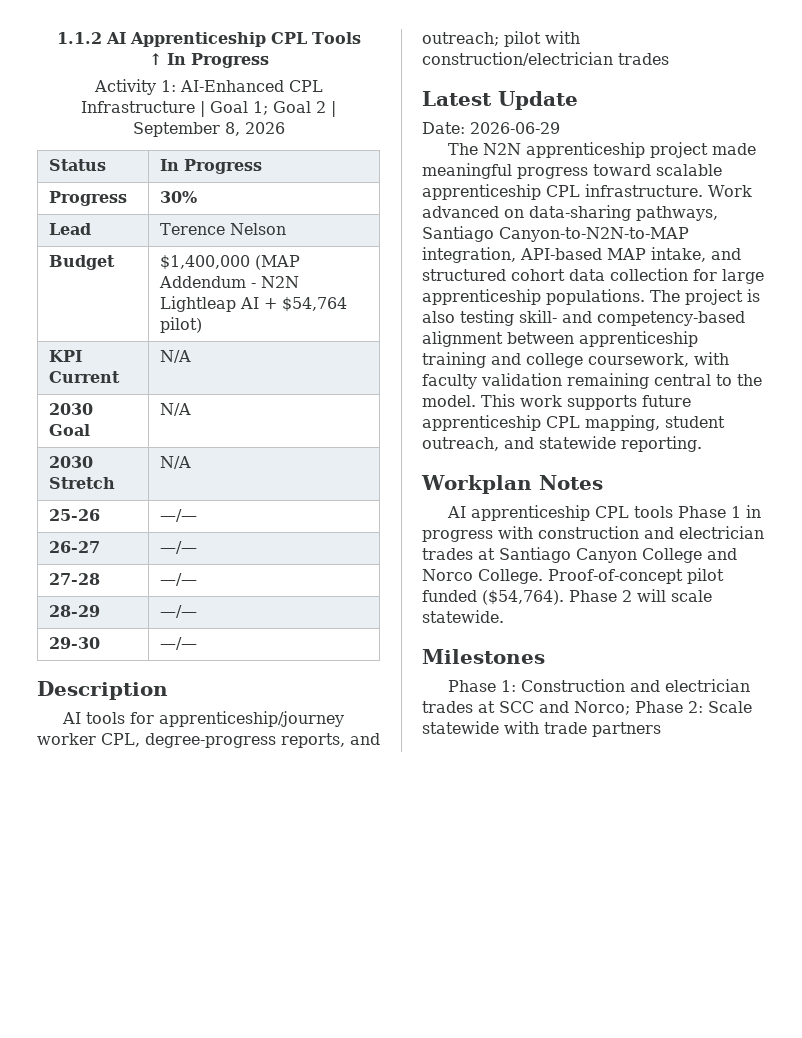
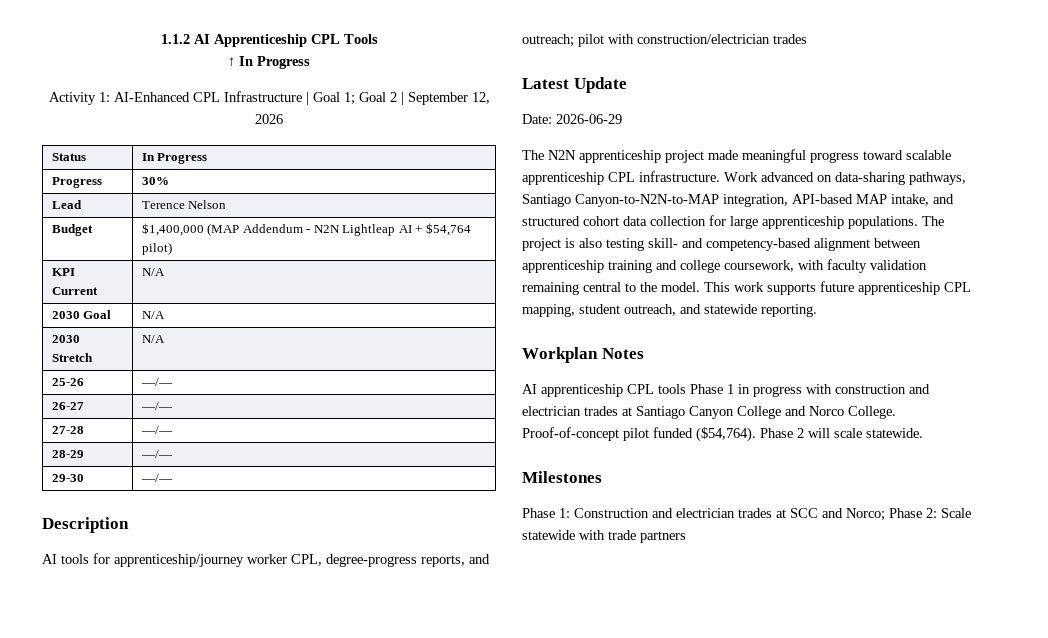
[224,122,240,136] 8, -> [471,92,490,104] 12,

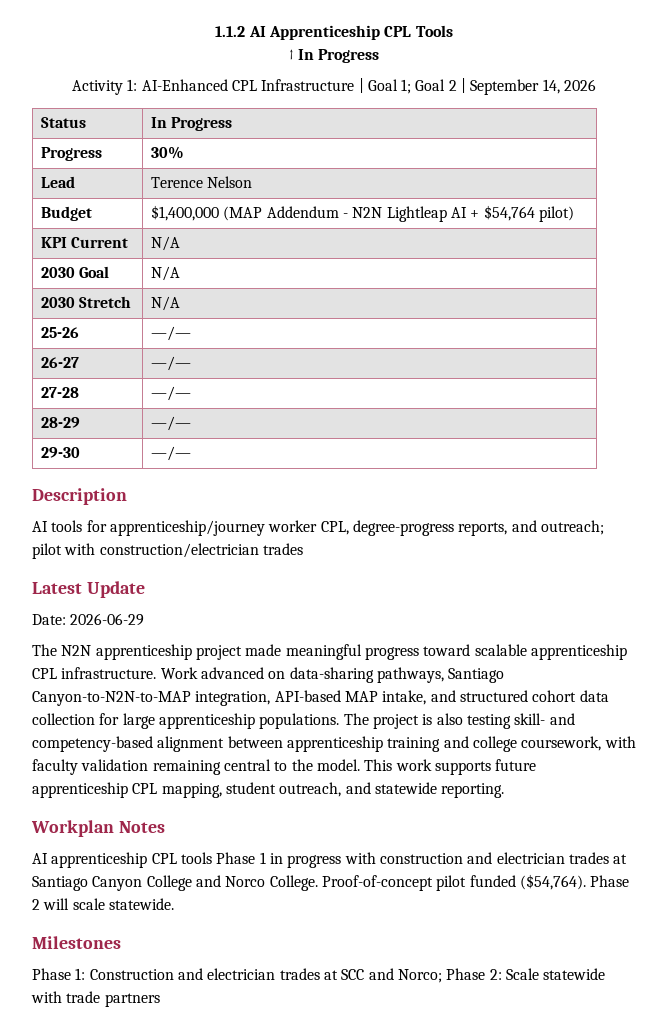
[471,92,490,104] 12, -> [542,79,560,94] 14,

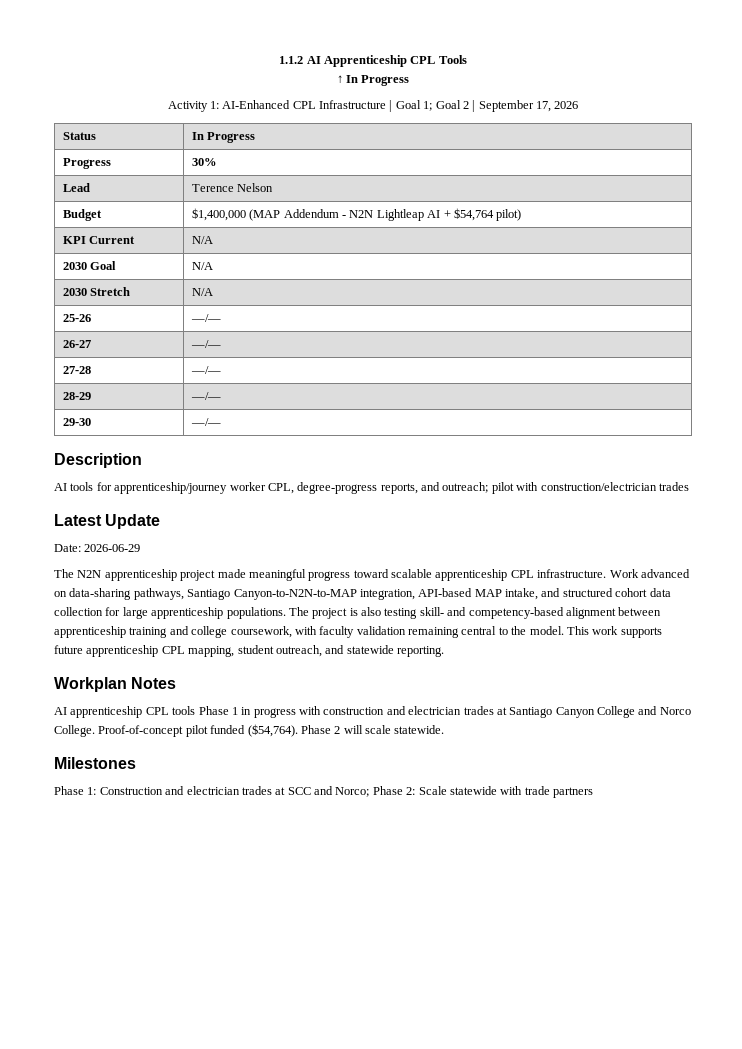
[542,79,560,94] 14, -> [536,101,552,112] 17,

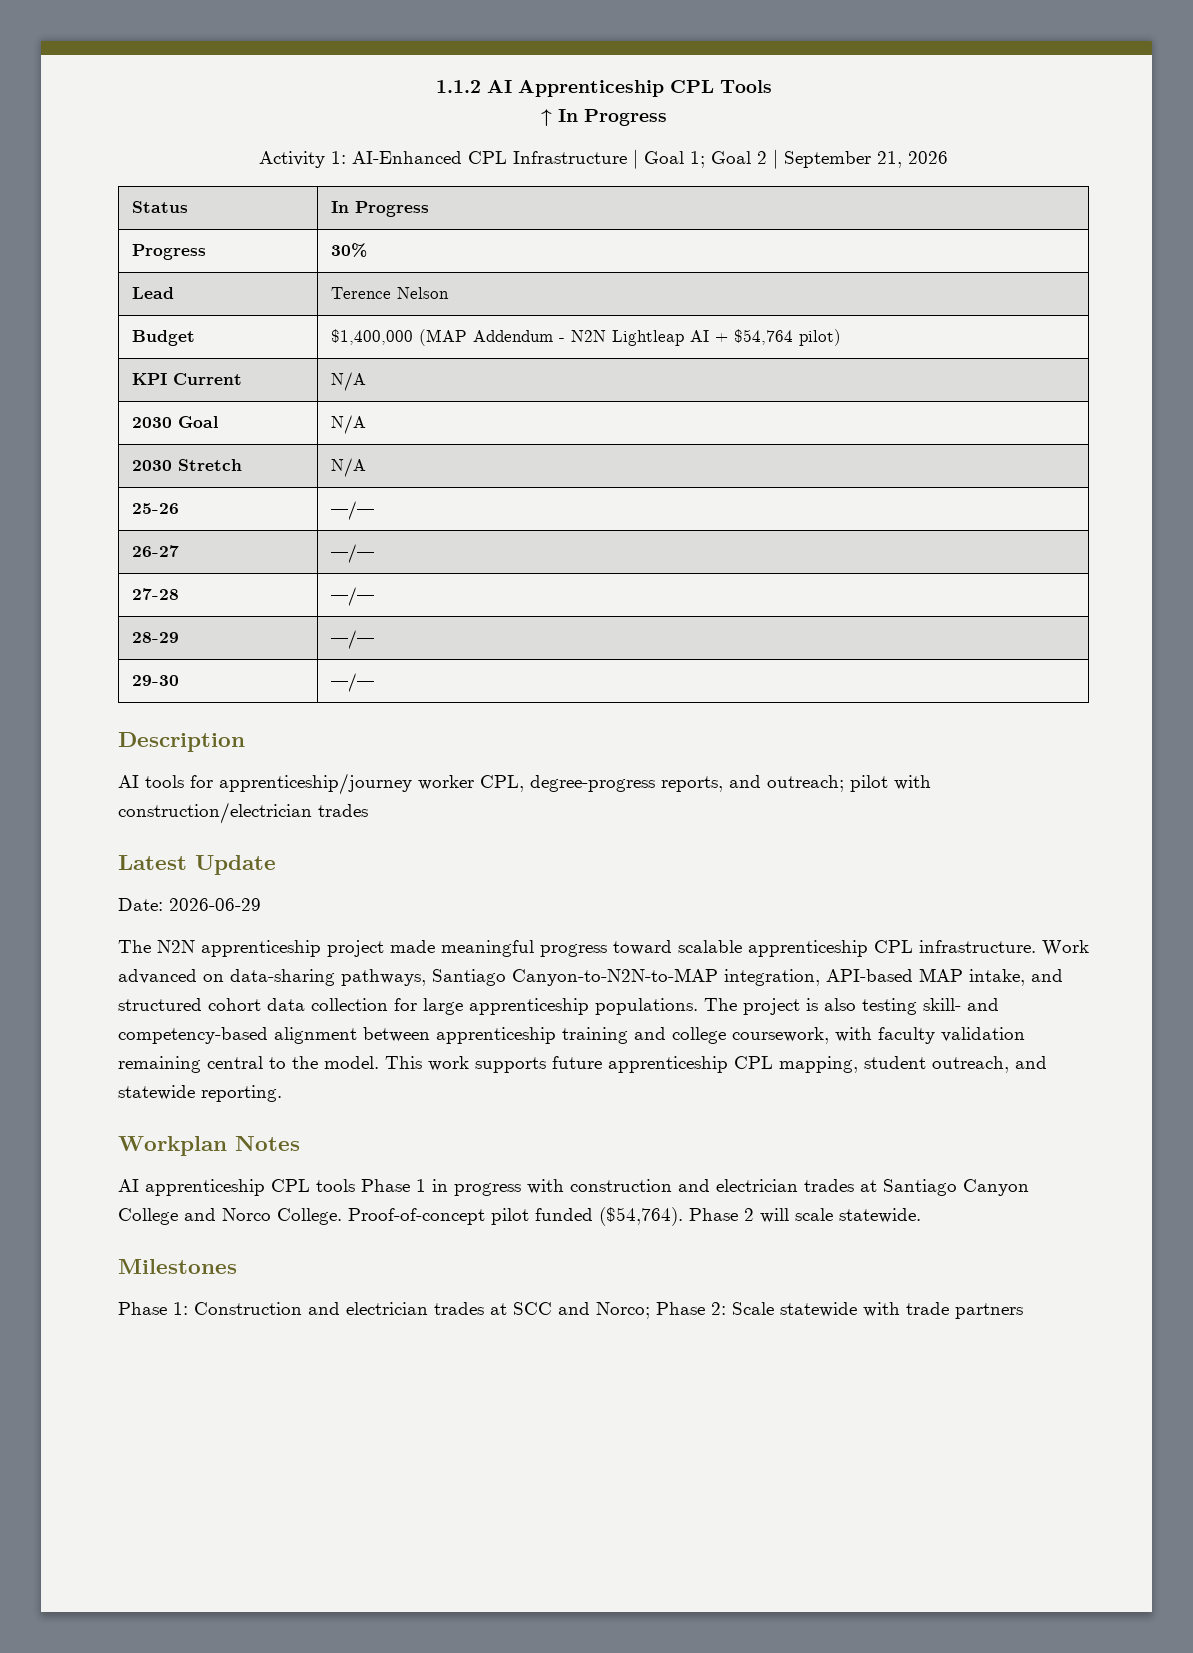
[536,101,552,112] 17, -> [877,151,902,168] 21,

